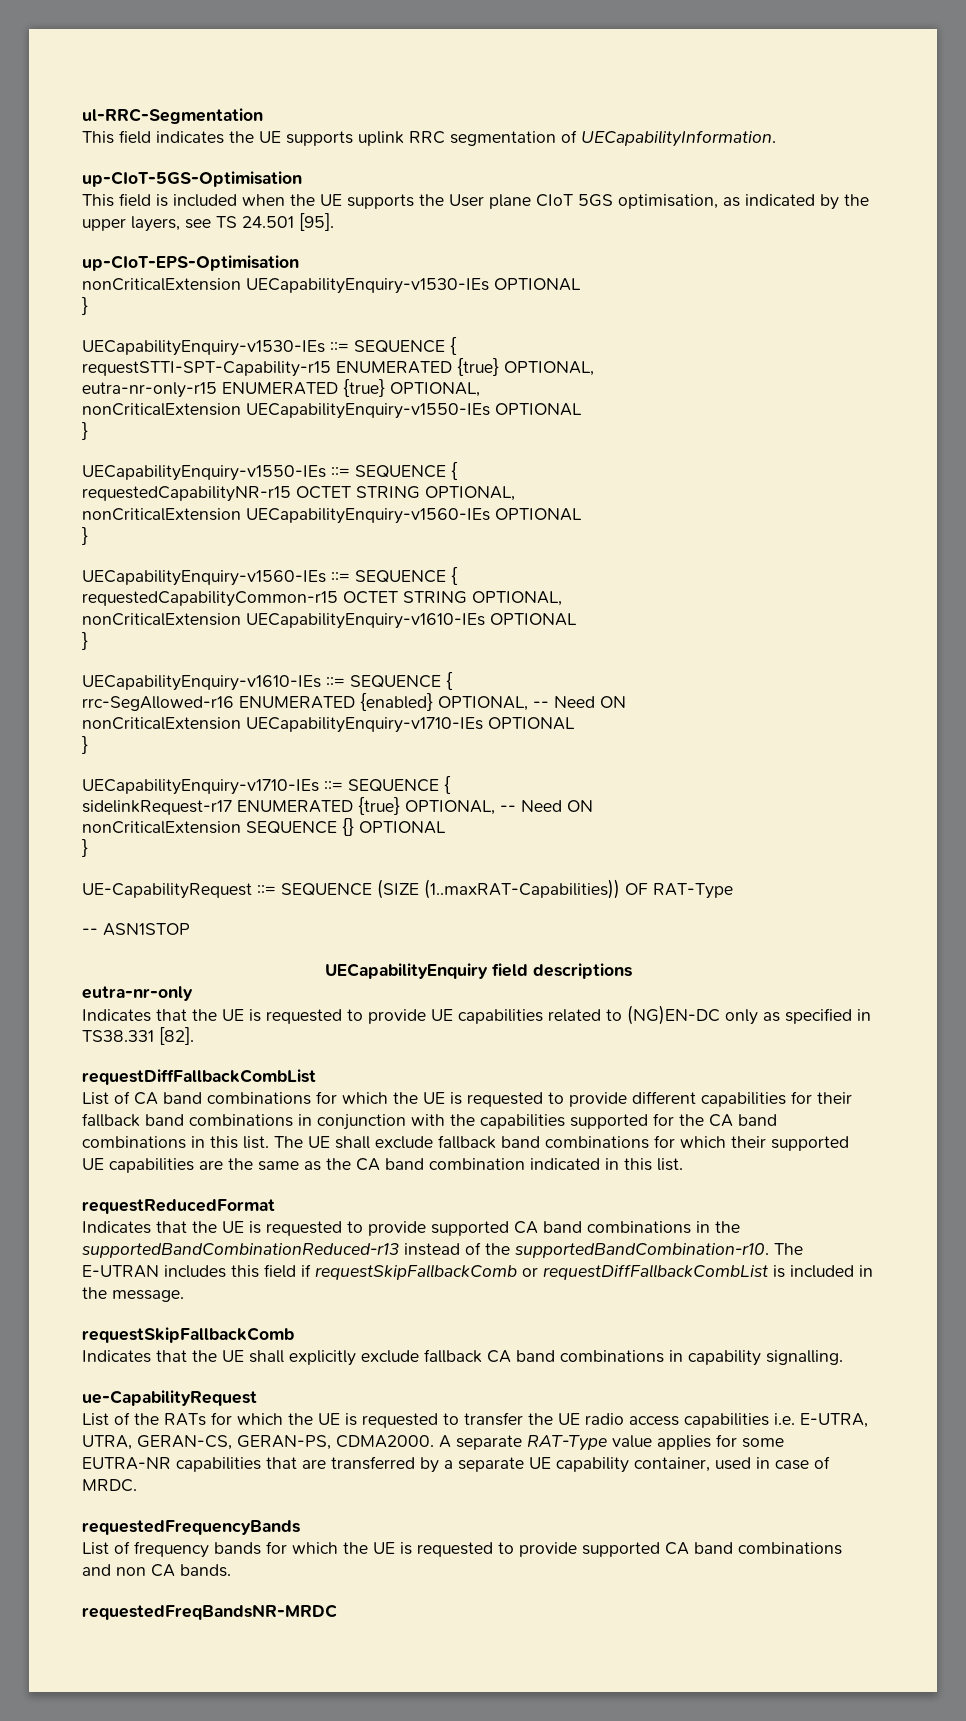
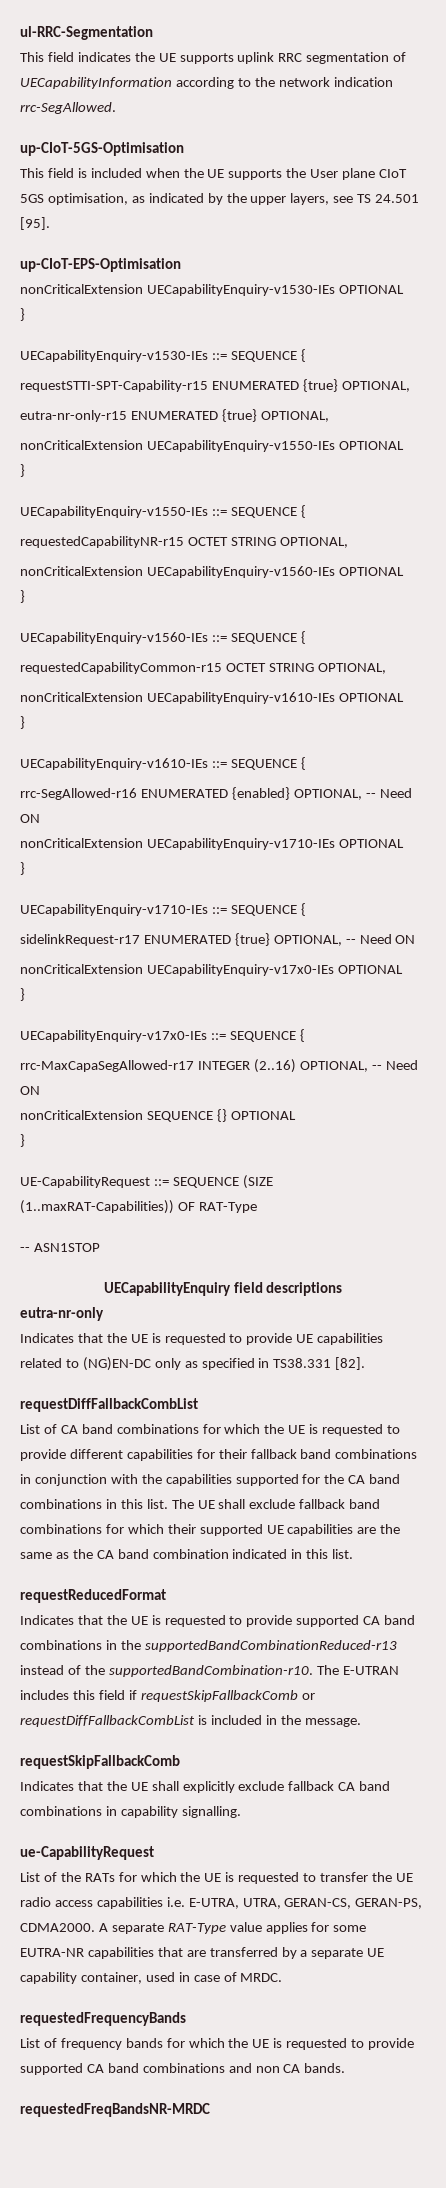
[581,130,776,147] UECapabilityInformation. -> [20,77,393,89] [20,102,116,114] UECapabilityInformation according to the network indication rrc-SegAllowed.
(593, 806) none -> [20,964,403,976] [20,988,25,1001] [20,1029,305,1042] [20,1059,418,1073] [20,1086,40,1095] // nonCriticalExtension UECapabilityEnquiry-v17x0-IEs OPTIONAL // } // UECapabilityEnquiry-v17x0-IEs ::= SEQUENCE { // rrc-MaxCapaSegAllowed-r17 INTEGER (2..16) OPTIONAL, -- Need ON

